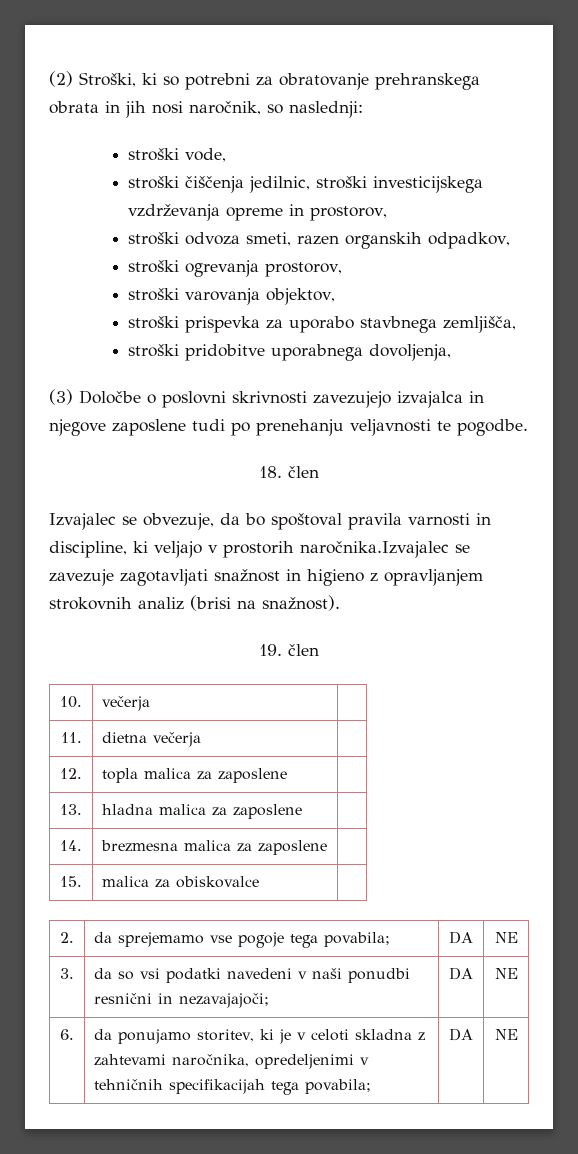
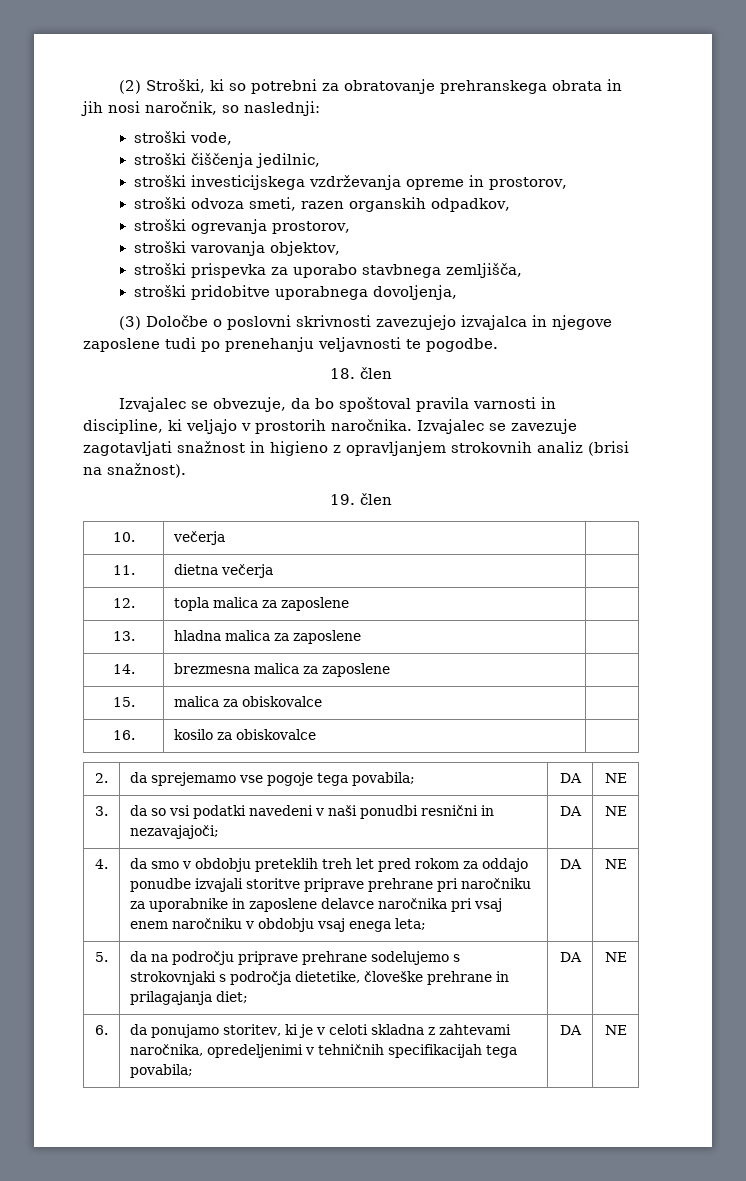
(311, 184) none -> (320, 160) //
[300,541,449,558] naročnika.Izvajalec -> [331,419,484,434] naročnika. Izvajalec
(260, 882) none -> [112,730,135,740] [174,729,317,740] // 16. | kosilo za obiskovalce |
(518, 973) none -> [95,859,108,869] [130,858,529,872] [130,878,532,892] [130,898,503,912] [130,918,427,932] [559,859,582,869] [604,859,627,869] [95,952,108,962] [130,951,461,965] [130,971,510,985] [130,991,249,1005] [559,952,582,962] [604,952,627,962] // 4. | da smo v obdobju preteklih treh let pred rokom za oddajo ponudbe izvajali storitve priprave prehrane pri naročniku za uporabnike in zaposlene delavce naročnika pri vsaj enem naročniku v obdobju vsaj enega leta; | DA | NE // 5. | da na področju priprave prehrane sodelujemo s strokovnjaki s področja dietetike, človeške prehrane in prilagajanja diet; | DA | NE

